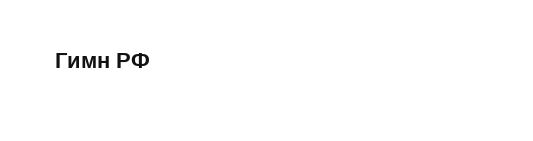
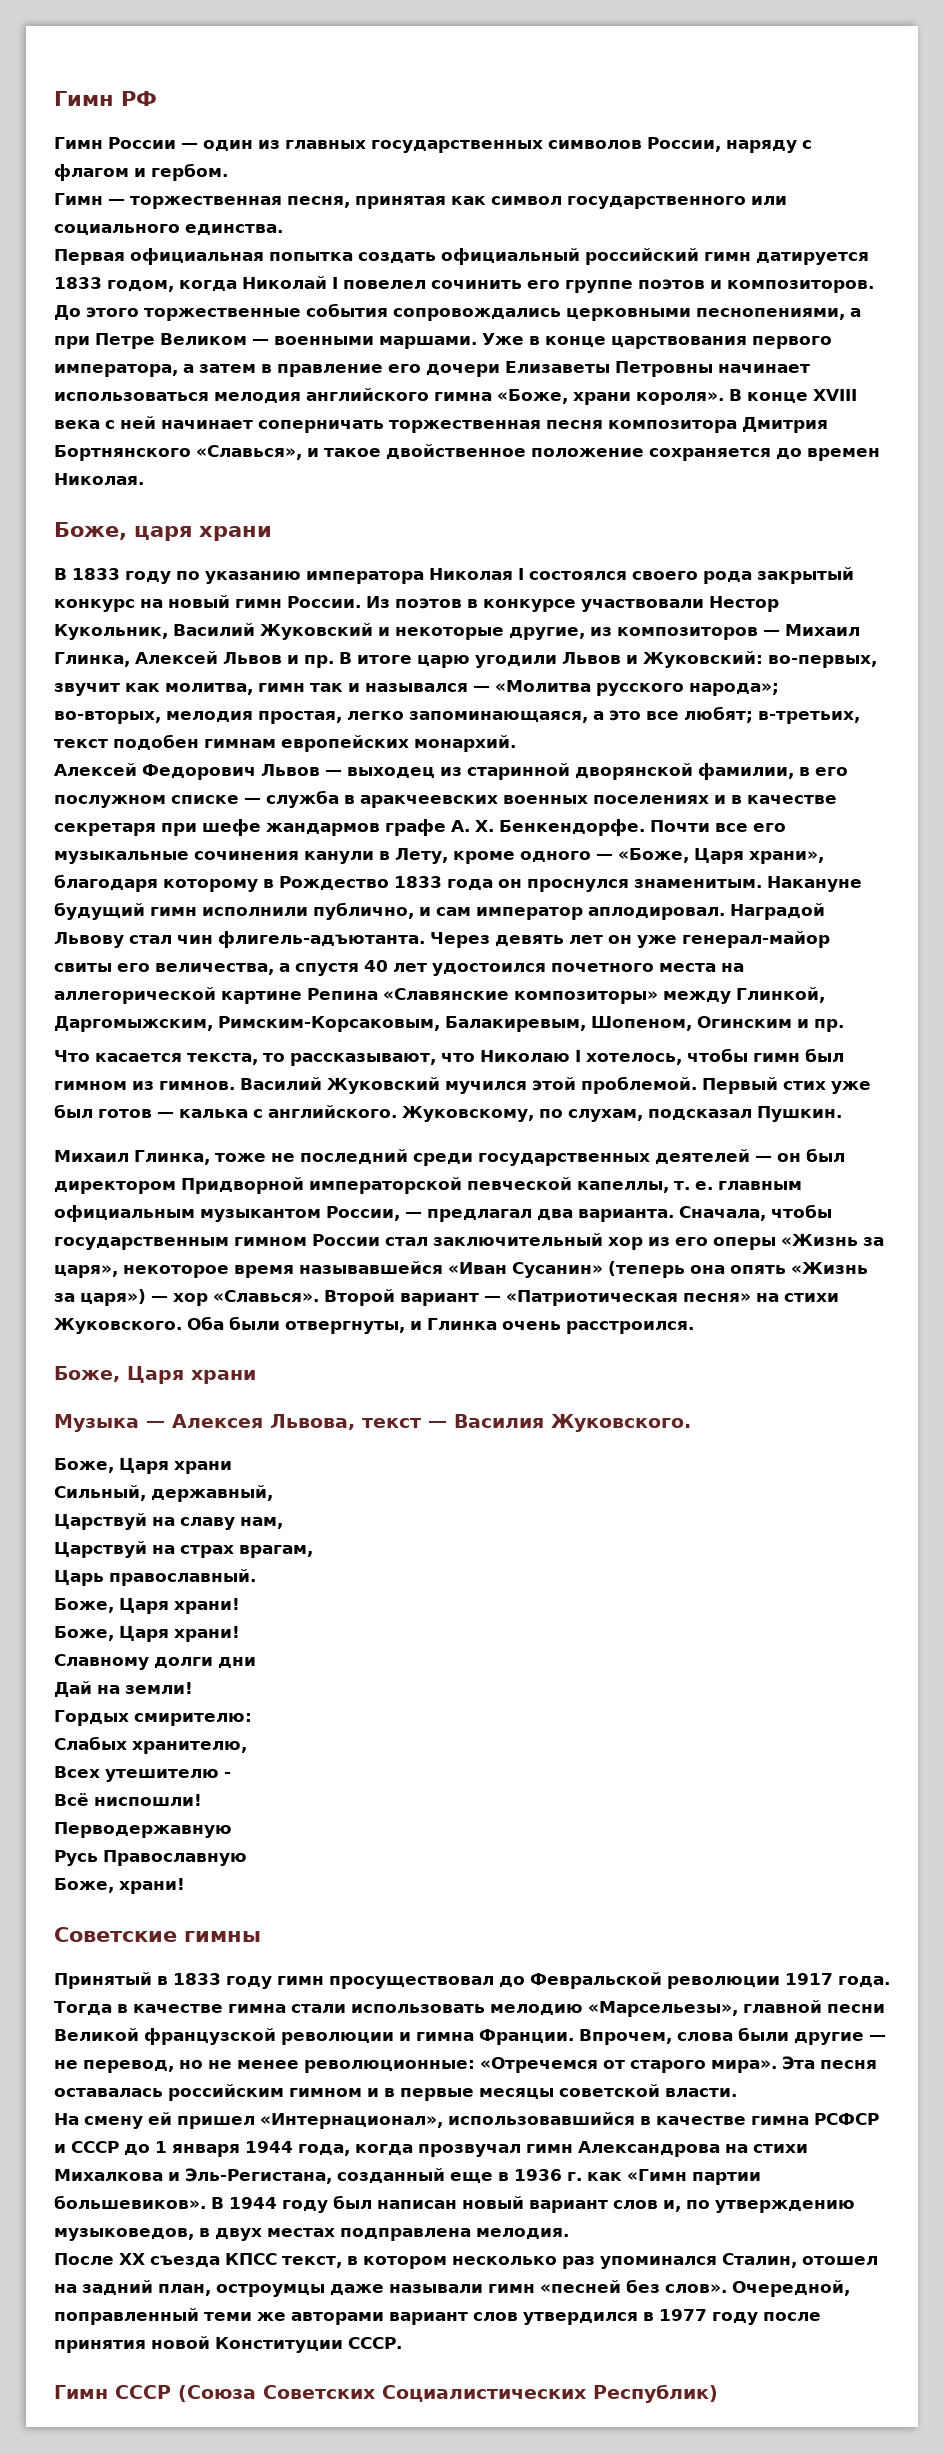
(150, 60) none -> [54,137,812,153] [54,163,228,181] [54,193,787,209] [54,224,283,235] [54,248,869,265] [54,276,874,293] [54,303,861,321] [54,333,832,349] [54,361,810,377] [54,388,857,405] [54,416,828,433] [54,444,880,461] [54,473,144,485] [54,522,272,541] [54,567,854,584] [54,595,779,612] [54,623,860,640] [54,651,877,668] [54,680,779,696] [54,706,860,724] [54,734,516,752] [54,763,848,780] [54,790,837,808] [54,819,786,836] [54,848,824,864] [54,874,862,892] [54,902,825,920] [54,931,830,948] [54,960,744,976] [54,987,825,1004] [54,1016,844,1032] [54,1048,844,1066] [54,1076,871,1094] [54,1104,842,1122] [54,1148,845,1166] [54,1177,802,1194] [54,1204,832,1222] [54,1233,884,1250] [54,1261,868,1278] [54,1289,839,1306] [54,1316,694,1334] [54,1366,256,1384] [54,1414,691,1432] [54,1458,232,1474] [54,1485,273,1502] [54,1513,283,1530] [54,1541,313,1558] [54,1569,256,1586] [54,1598,240,1614] [54,1626,240,1642] [54,1654,256,1670] [54,1681,193,1697] [54,1710,252,1726] [54,1736,247,1754] [54,1766,231,1782] [54,1793,202,1806] [54,1822,232,1838] [54,1850,247,1866] [54,1878,185,1894] [54,1927,261,1942] [54,1972,890,1989] [54,2000,885,2017] [54,2027,886,2045] [54,2056,877,2073] [54,2084,737,2101] [54,2112,879,2129] [54,2141,808,2157] [54,2168,761,2185] [54,2195,855,2213] [54,2228,569,2241] [54,2253,878,2269] [54,2279,850,2297] [54,2308,821,2325] [54,2336,402,2353] [54,2384,718,2403] // Гимн России — один из главных государственных символов России, наряду с флагом и гербом. // Гимн — торжественная песня, принятая как символ государственного или социального единства. // Первая официальная попытка создать официальный российский гимн датируется 1833 годом, когда Николай I повелел сочинить его группе поэтов и композиторов. До этого торжественные события сопровождались церковными песнопениями, а при Петре Великом — военными маршами. Уже в конце царствования первого императора, а затем в правление его дочери Елизаветы Петровны начинает использоваться мелодия английского гимна «Боже, храни короля». В конце XVIII века с ней начинает соперничать торжественная песня композитора Дмитрия Бортнянского «Славься», и такое двойственное положение сохраняется до времен Николая. // Боже, царя храни // В 1833 году по указанию императора Николая I состоялся своего рода закрытый конкурс на новый гимн России. Из поэтов в конкурсе участвовали Нестор Кукольник, Василий Жуковский и некоторые другие, из композиторов — Михаил Глинка, Алексей Львов и пр. В итоге царю угодили Львов и Жуковский: во-первых, звучит как молитва, гимн так и назывался — «Молитва русского народа»; во-вторых, мелодия простая, легко запоминающаяся, а это все любят; в-третьих, текст подобен гимнам европейских монархий. // Алексей Федорович Львов — выходец из старинной дворянской фамилии, в его послужном списке — служба в аракчеевских военных поселениях и в качестве секретаря при шефе жандармов графе А. Х. Бенкендорфе. Почти все его музыкальные сочинения канули в Лету, кроме одного — «Боже, Царя храни», благодаря которому в Рождество 1833 года он проснулся знаменитым. Накануне будущий гимн исполнили публично, и сам император аплодировал. Наградой Львову стал чин флигель-адъютанта. Через девять лет он уже генерал-майор свиты его величества, а спустя 40 лет удостоился почетного места на аллегорической картине Репина «Славянские композиторы» между Глинкой, Даргомыжским, Римским-Корсаковым, Балакиревым, Шопеном, Огинским и пр. // Что касается текста, то рассказывают, что Николаю I хотелось, чтобы гимн был гимном из гимнов. Василий Жуковский мучился этой проблемой. Первый стих уже был готов — калька с английского. Жуковскому, по слухам, подсказал Пушкин. // Михаил Глинка, тоже не последний среди государственных деятелей — он был директором Придворной императорской певческой капеллы, т. е. главным официальным музыкантом России, — предлагал два варианта. Сначала, чтобы государственным гимном России стал заключительный хор из его оперы «Жизнь за царя», некоторое время называвшейся «Иван Сусанин» (теперь она опять «Жизнь за царя») — хор «Славься». Второй вариант — «Патриотическая песня» на стихи Жуковского. Оба были отвергнуты, и Глинка очень расстроился. // Боже, Царя храни // Музыка — Алексея Львова, текст — Василия Жуковского. // Боже, Царя храни // Сильный, державный, // Царствуй на славу нам, // Царствуй на страх врагам, // Царь православный. // Боже, Царя храни! // Боже, Царя храни! // Славному долги дни // Дай на земли! // Гордых смирителю: // Слабых хранителю, // Всех утешителю - // Всё ниспошли! // Перводержавную // Русь Православную // Боже, храни! // Советские гимны // Принятый в 1833 году гимн просуществовал до Февральской революции 1917 года. Тогда в качестве гимна стали использовать мелодию «Марсельезы», главной песни Великой французской революции и гимна Франции. Впрочем, слова были другие — не перевод, но не менее революционные: «Отречемся от старого мира». Эта песня оставалась российским гимном и в первые месяцы советской власти. // На смену ей пришел «Интернационал», использовавшийся в качестве гимна РСФСР и СССР до 1 января 1944 года, когда прозвучал гимн Александрова на стихи Михалкова и Эль-Регистана, созданный еще в 1936 г. как «Гимн партии большевиков». В 1944 году был написан новый вариант слов и, по утверждению музыковедов, в двух местах подправлена мелодия. // После XX съезда КПСС текст, в котором несколько раз упоминался Сталин, отошел на задний план, остроумцы даже называли гимн «песней без слов». Очередной, поправленный теми же авторами вариант слов утвердился в 1977 году после принятия новой Конституции СССР. // Гимн СССР (Союза Советских Социалистических Республик)

